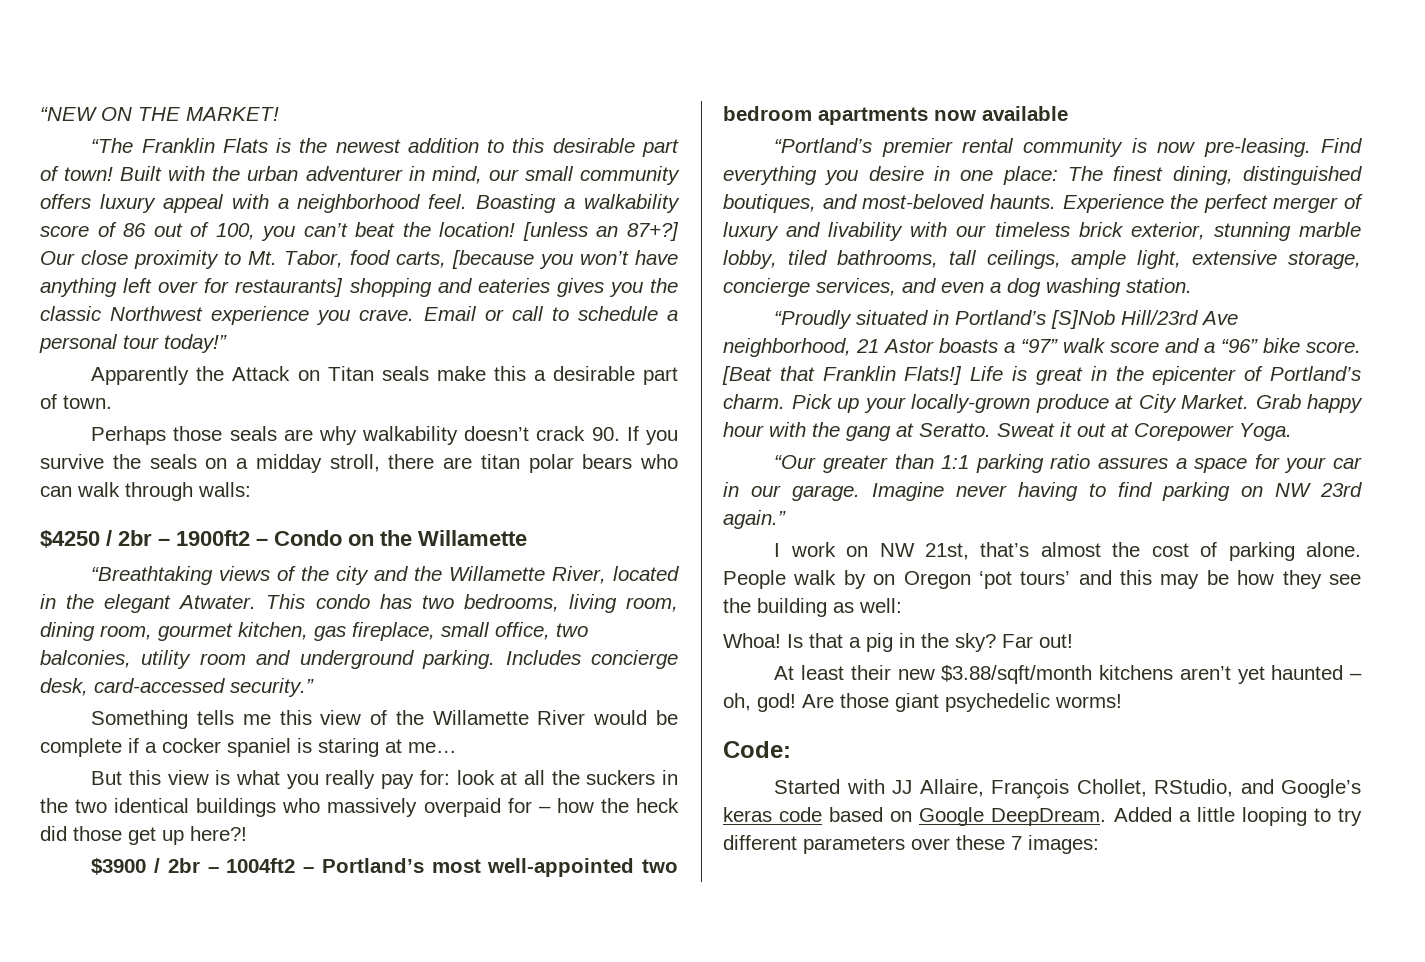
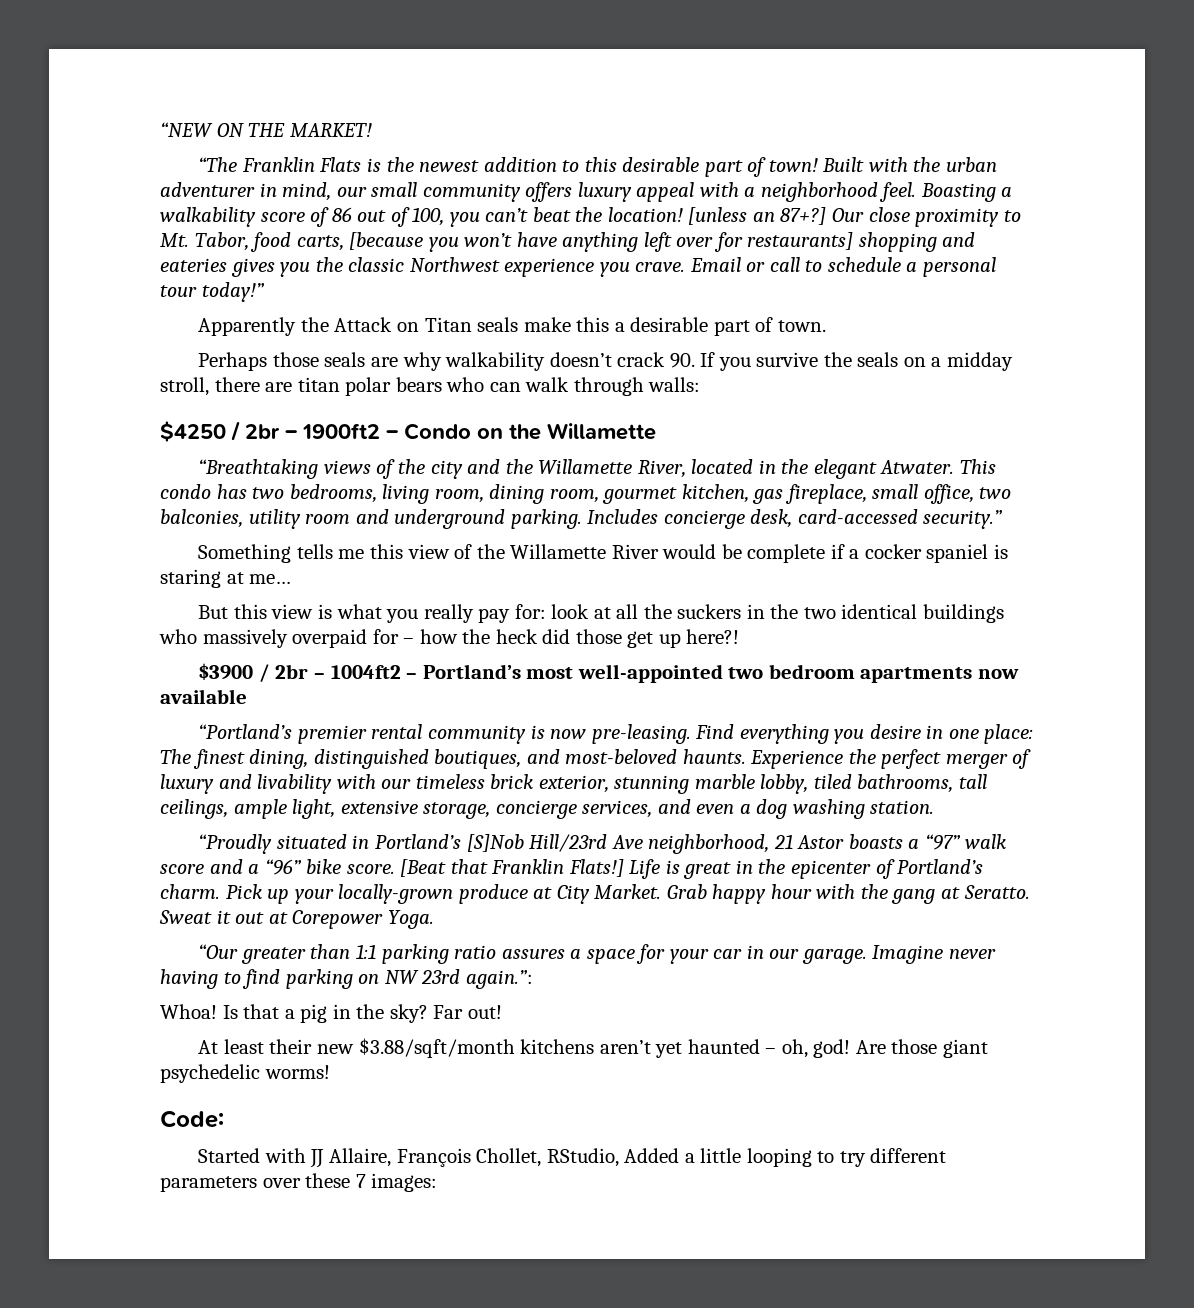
[723,510,786,529] [774,542,1361,561] [723,570,1361,589] [723,598,902,617] again.” // I work on NW 21st, that’s almost the cost of parking alone. People walk by on Oregon ‘pot tours’ and this may be how they see the building as well: -> [465,970,533,989] again.”:
[1240,779,1361,798] [723,807,1107,826] and Google’s keras code based on Google DeepDream. -> (619, 1157) none

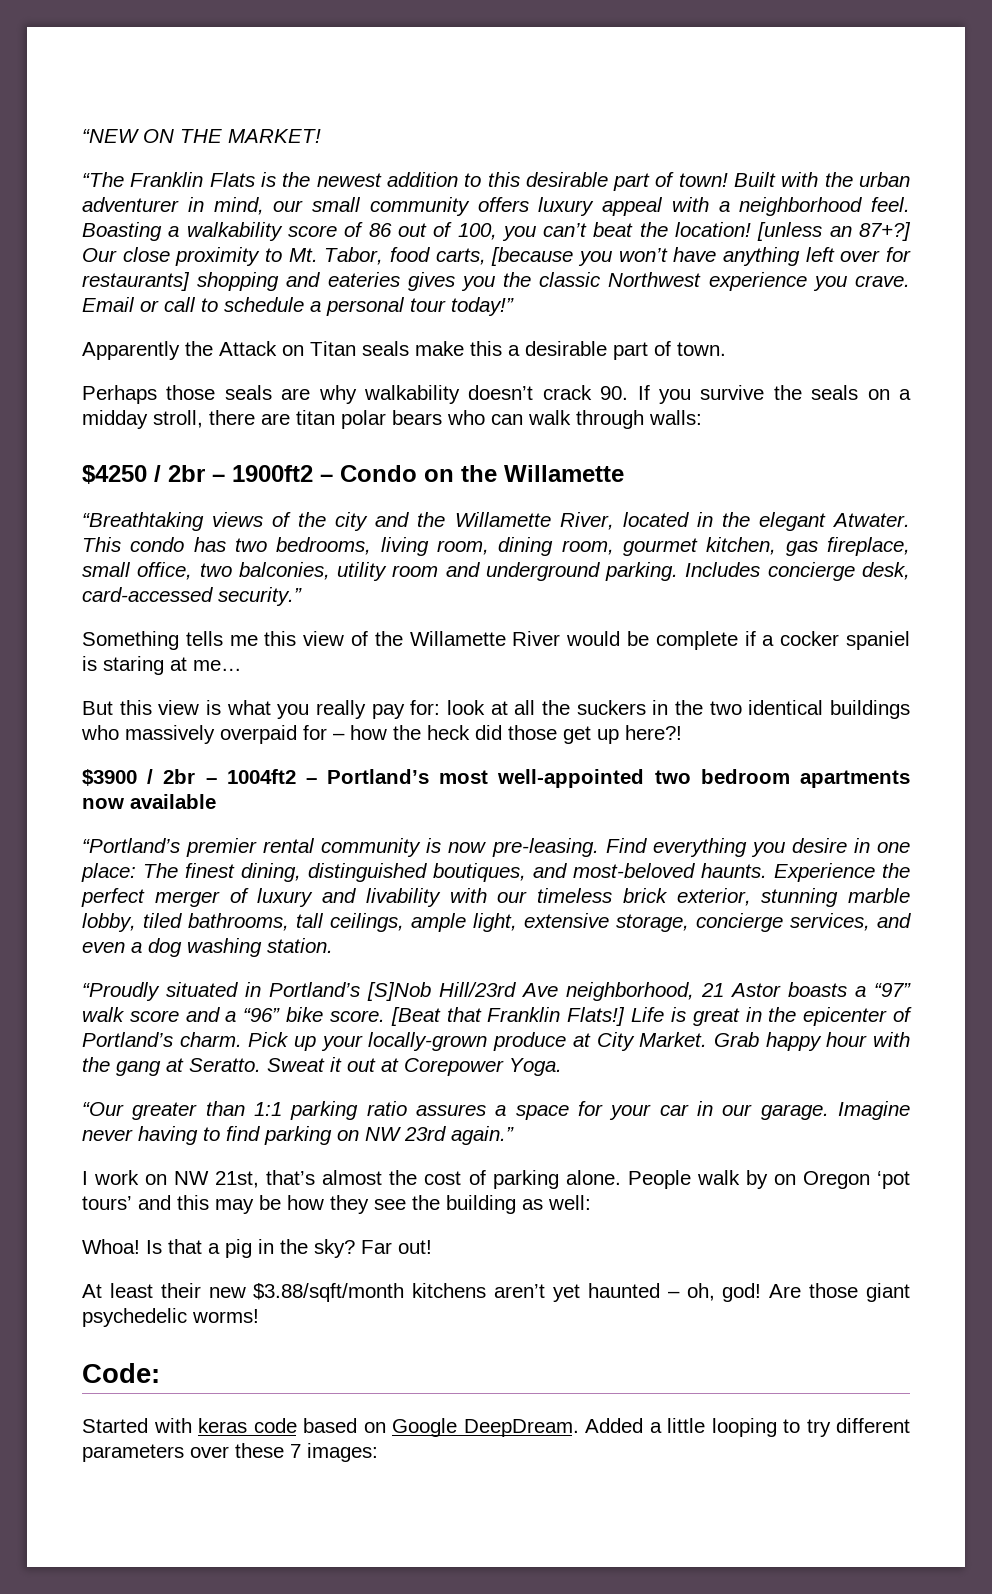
[465,970,533,989] again.”: -> [451,1126,514,1145] [82,1170,910,1189] [82,1195,591,1214] again.” // I work on NW 21st, that’s almost the cost of parking alone. People walk by on Oregon ‘pot tours’ and this may be how they see the building as well:
[310,1148,619,1168] JJ Allaire, François Chollet, RStudio, -> [198,1418,579,1437] keras code based on Google DeepDream.

